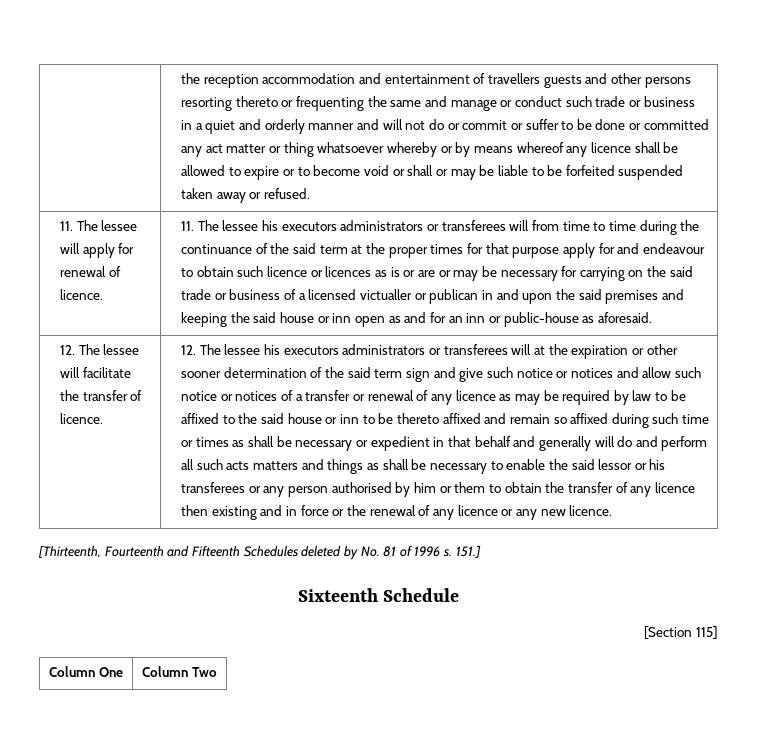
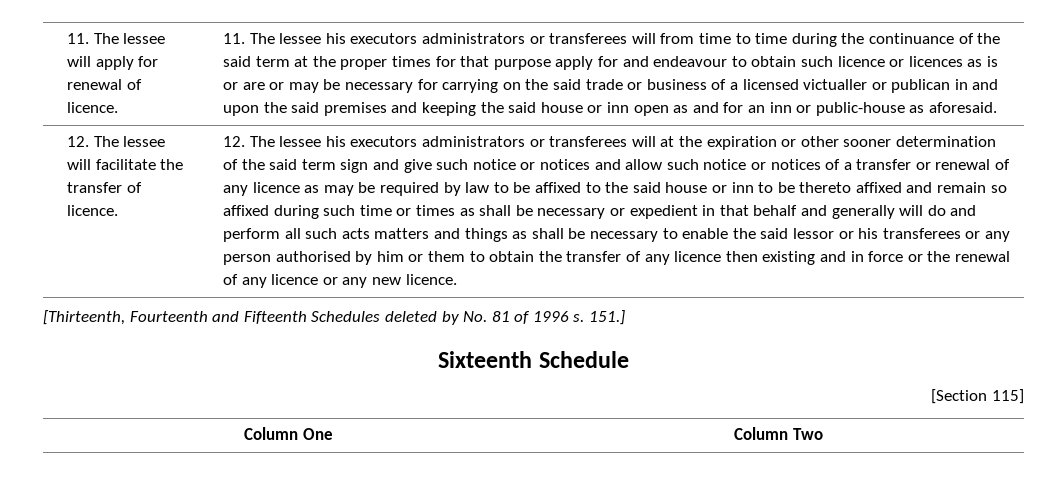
[181,73,691,88] [181,96,695,111] [181,119,709,134] [181,142,679,157] [181,165,684,180] [181,188,311,203] | the reception accommodation and entertainment of travellers guests and other persons resorting thereto or frequenting the same and manage or conduct such trade or business in a quiet and orderly manner and will not do or commit or suffer to be done or committed any act matter or thing whatsoever whereby or by means whereof any licence shall be allowed to expire or to become void or shall or may be liable to be forfeited suspended taken away or refused. // -> (67, 38) none

